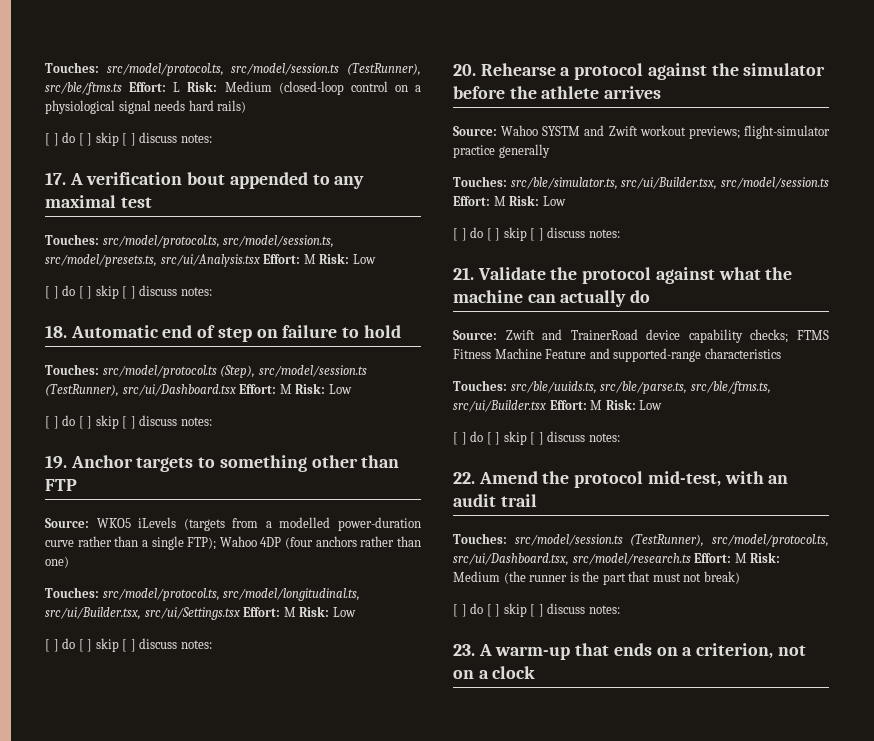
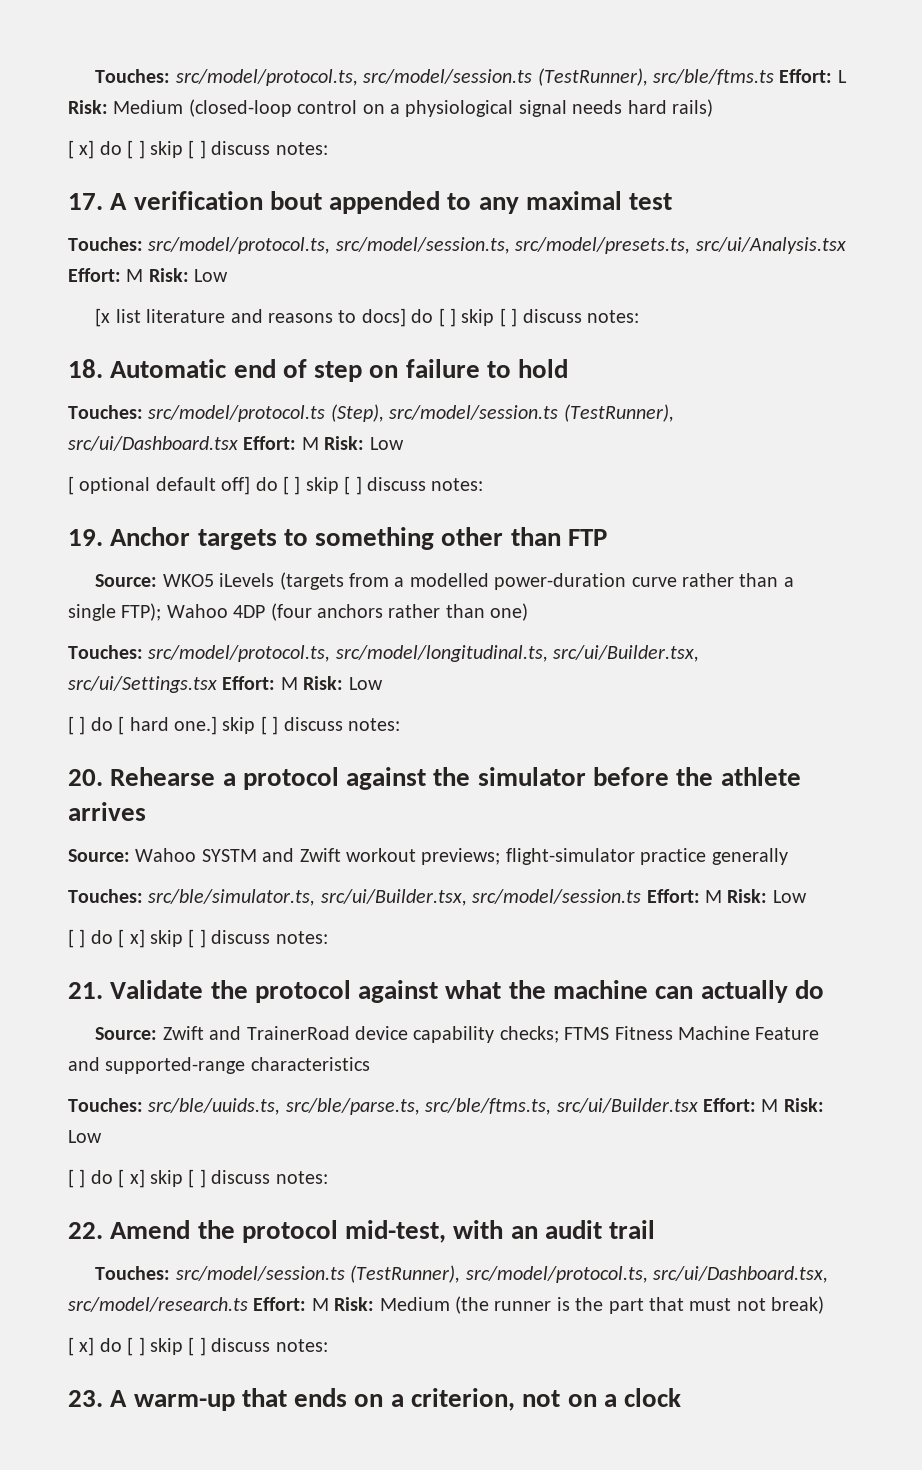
[53,133,59,146] ] -> [79,140,95,159] x]
[45,286,59,299] [ ] -> [95,308,406,327] [x list literature and reasons to docs]
[53,416,59,429] ] -> [79,476,251,495] optional default off]
[87,639,93,652] ] -> [129,716,217,735] hard one.]
[495,228,501,241] ] -> [129,929,145,948] x]
[495,432,501,445] ] -> [129,1169,145,1188] x]
[461,604,467,617] ] -> [79,1337,95,1356] x]

